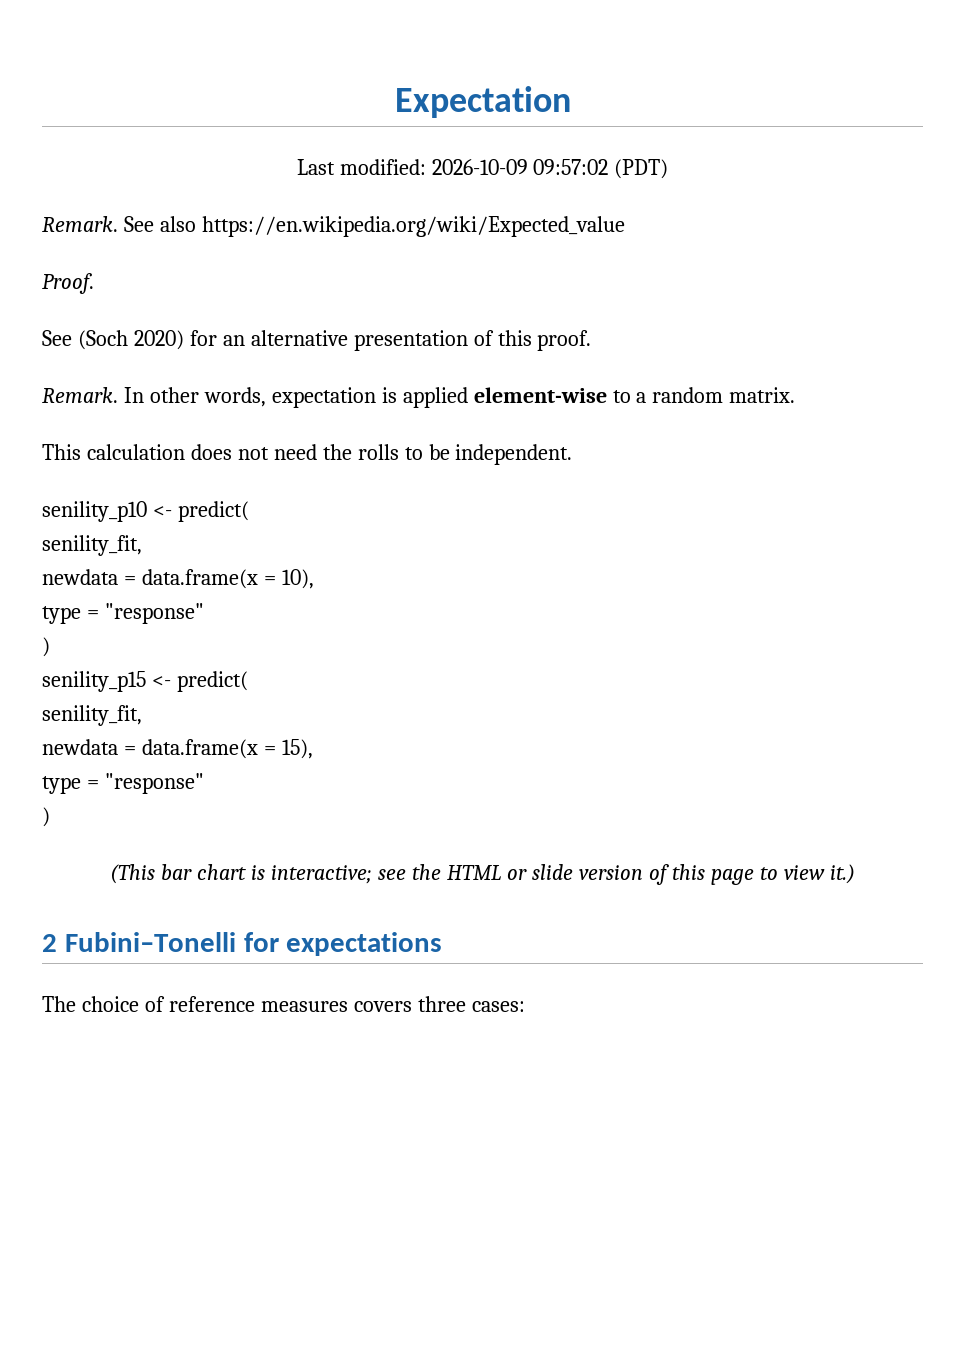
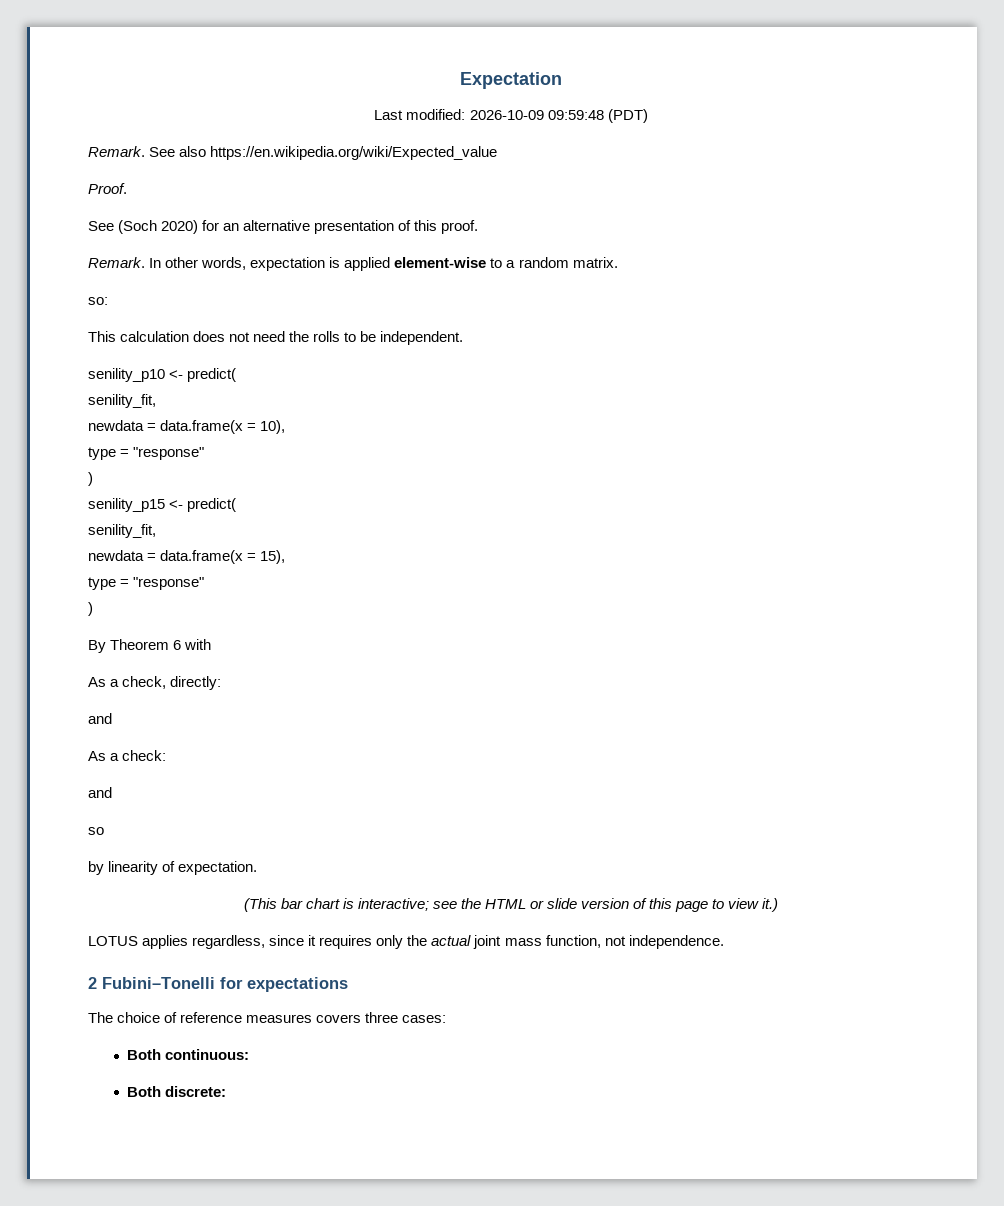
[533,159,609,175] 09:57:02 -> [547,110,604,120] 09:59:48
(796, 395) none -> [88,297,108,305] // so:
(50, 817) none -> [88,639,212,653] [88,676,222,690] [88,713,112,724] [88,750,167,761] [88,787,112,798] [88,827,104,835] [88,861,258,875] // By Theorem 6 with // As a check, directly: // and // As a check: // and // so // by linearity of expectation.
(855, 874) none -> [88,935,724,949] // LOTUS applies regardless, since it requires only the actual joint mass function, not independence.
(525, 1006) none -> [127,1049,250,1060] [127,1086,227,1097] // Both continuous: // Both discrete:

